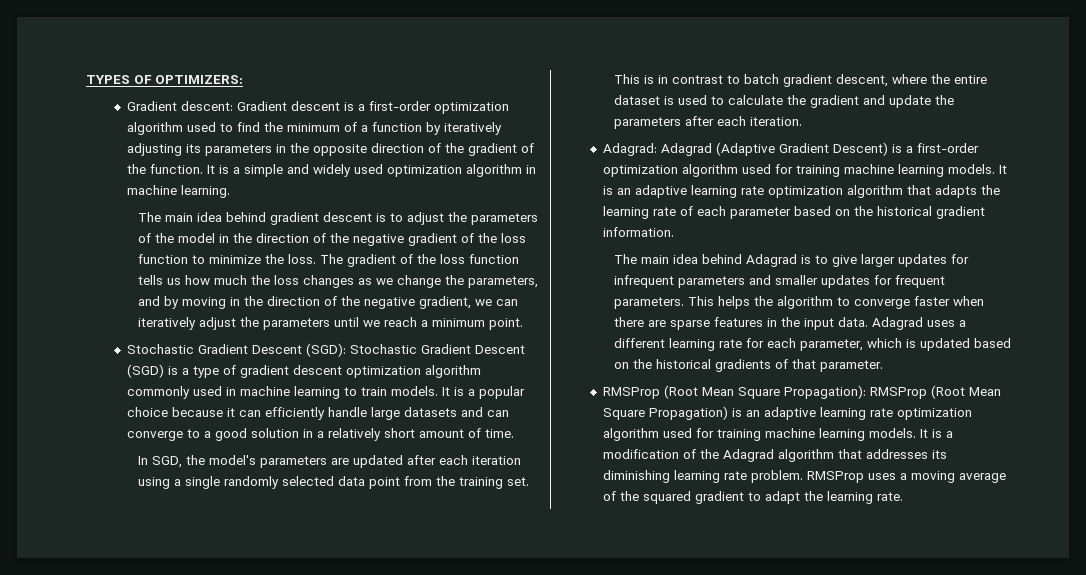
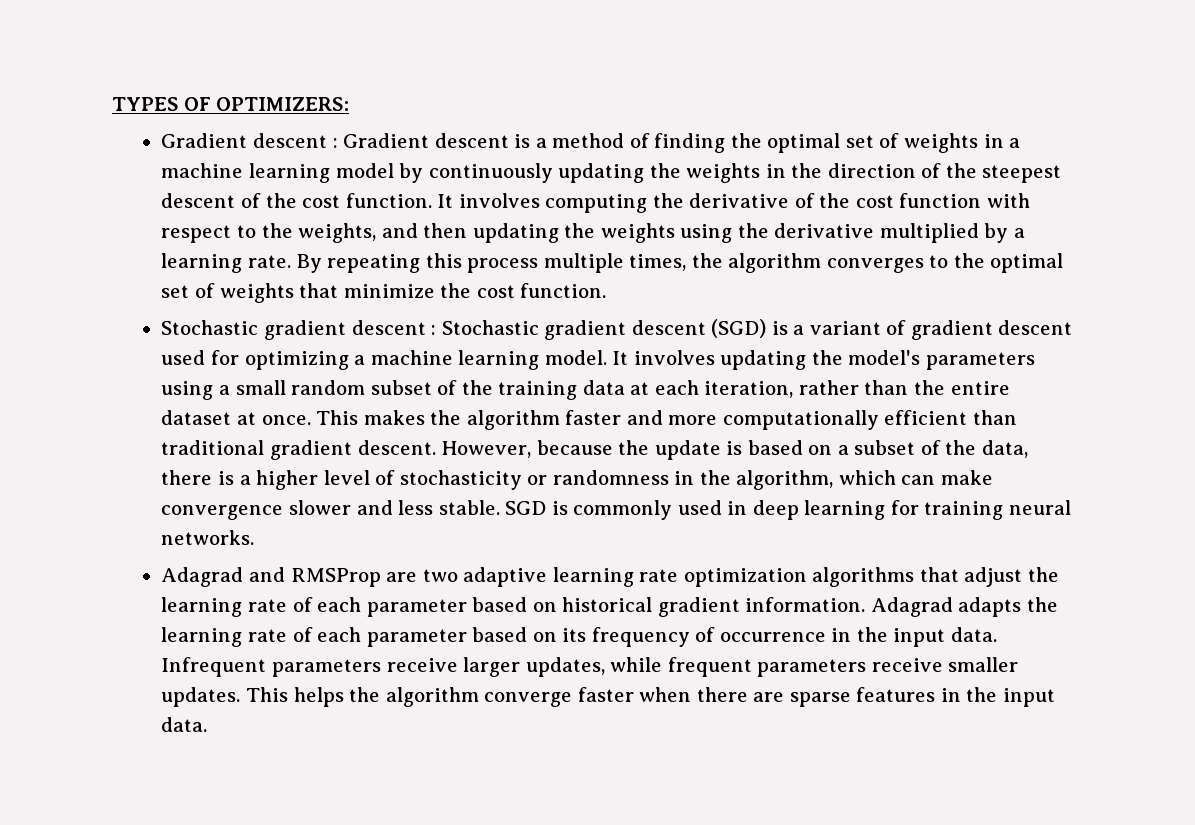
[180,101,233,111] descent: -> [253,133,338,148] descent :
[368,101,509,114] [126,122,502,135] [126,143,534,156] [126,164,536,177] [126,185,230,198] [137,212,538,225] [137,233,526,246] [137,254,519,267] [137,275,538,288] [137,296,518,309] [137,317,523,330] [126,343,525,357] first-order optimization algorithm used to find the minimum of a function by iteratively adjusting its parameters in the opposite direction of the gradient of the function. It is a simple and widely used optimization algorithm in machine learning. // The main idea behind gradient descent is to adjust the parameters of the model in the direction of the negative gradient of the loss function to minimize the loss. The gradient of the loss function tells us how much the loss changes as we change the parameters, and by moving in the direction of the negative gradient, we can iteratively adjust the parameters until we reach a minimum point. // Stochastic Gradient Descent (SGD): Stochastic Gradient Descent -> [552,133,1021,153] [161,163,1062,183] [161,193,1030,213] [161,223,1025,243] [161,253,1064,273] [161,283,607,303] [161,320,706,340] method of finding the optimal set of weights in a machine learning model by continuously updating the weights in the direction of the steepest descent of the cost function. It involves computing the derivative of the cost function with respect to the weights, and then updating the weights using the derivative multiplied by a learning rate. By repeating this process multiple times, the algorithm converges to the optimal set of weights that minimize the cost function. // Stochastic gradient descent : Stochastic gradient descent
[192,366,219,378] type -> [809,321,881,335] variant
[345,365,481,378] [126,386,525,399] [126,407,509,420] [126,428,514,441] [137,455,521,468] [137,476,529,489] [613,74,987,87] [613,95,954,108] [613,116,802,129] [602,142,979,156] [602,164,1007,177] [602,185,931,198] optimization algorithm commonly used in machine learning to train models. It is a popular choice because it can efficiently handle large datasets and can converge to a good solution in a relatively short amount of time. // In SGD, the model's parameters are updated after each iteration using a single randomly selected data point from the training set. This is in contrast to batch gradient descent, where the entire dataset is used to calculate the gradient and update the parameters after each iteration. // Adagrad: Adagrad (Adaptive Gradient Descent) is a first-order optimization algorithm used for training machine learning models. It is an adaptive learning rate optimization algorithm that -> [161,350,1035,370] [161,380,1010,400] [161,410,1017,430] [161,440,1028,460] [161,470,993,490] [161,500,1071,520] [161,530,255,545] [161,567,1059,587] [161,597,953,617] used for optimizing a machine learning model. It involves updating the model's parameters using a small random subset of the training data at each iteration, rather than the entire dataset at once. This makes the algorithm faster and more computationally efficient than traditional gradient descent. However, because the update is based on a subset of the data, there is a higher level of stochasticity or randomness in the algorithm, which can make convergence slower and less stable. SGD is commonly used in deep learning for training neural networks. // Adagrad and RMSProp are two adaptive learning rate optimization algorithms that adjust the learning rate of each parameter based on historical gradient information. Adagrad
[853,206,985,219] [602,227,674,237] [613,254,969,267] [613,275,945,288] [613,297,684,309] the historical gradient information. // The main idea behind Adagrad is to give larger updates for infrequent parameters and smaller updates for frequent parameters. -> [562,627,997,647] [161,657,1019,677] [161,687,241,707] its frequency of occurrence in the input data. Infrequent parameters receive larger updates, while frequent parameters receive smaller updates.
[836,297,850,306] to -> (479, 697) none
[871,317,966,330] [613,338,1011,351] [613,359,883,372] [602,385,1001,399] [602,406,972,420] [602,428,953,441] [602,449,947,462] [602,470,1006,483] [602,491,903,504] Adagrad uses a different learning rate for each parameter, which is updated based on the historical gradients of that parameter. // RMSProp (Root Mean Square Propagation): RMSProp (Root Mean Square Propagation) is an adaptive learning rate optimization algorithm used for training machine learning models. It is a modification of the Adagrad algorithm that addresses its diminishing learning rate problem. RMSProp uses a moving average of the squared gradient to adapt the learning rate. -> (208, 724) none

